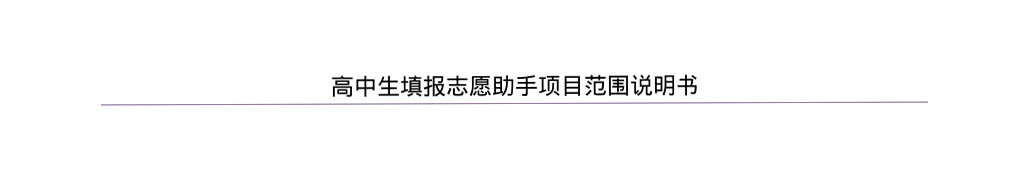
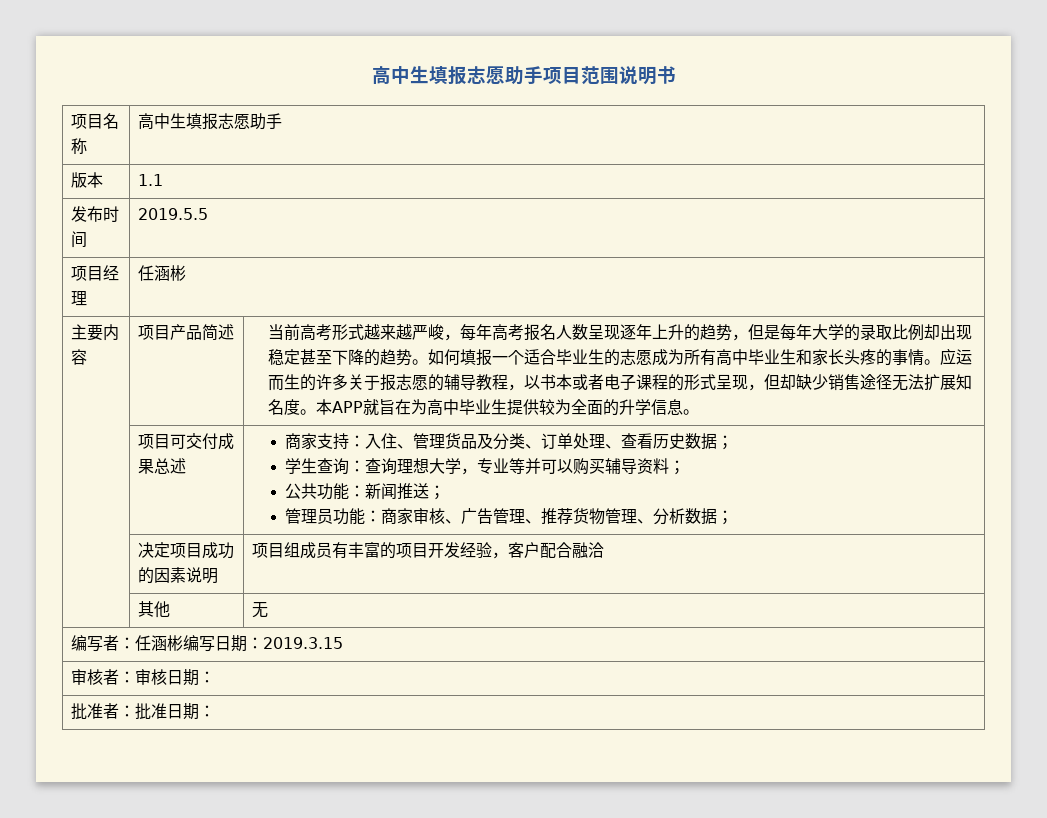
(700, 85) none -> [70,113,119,129] [70,138,87,154] [137,113,282,130] [70,172,103,188] [137,174,163,186] [70,206,119,222] [70,231,87,248] [137,208,208,220] [70,265,119,281] [70,291,87,306] [137,265,186,281] [70,324,119,341] [70,349,87,365] [137,324,234,341] [267,324,972,341] [267,348,972,366] [267,374,972,391] [267,399,699,416] [137,433,234,450] [137,458,186,474] [285,433,734,450] [285,458,686,475] [285,483,446,500] [285,508,734,525] [137,542,234,559] [137,567,218,584] [251,542,604,559] [137,601,170,618] [251,602,268,618] [70,635,343,652] [70,669,215,686] [70,703,215,720] // 项目名称 | 高中生填报志愿助手 // 版本 | 1.1 // 发布时间 | 2019.5.5 // 项目经理 | 任涵彬 // 主要内容 | 项目产品简述 | 当前高考形式越来越严峻，每年高考报名人数呈现逐年上升的趋势，但是每年大学的录取比例却出现稳定甚至下降的趋势。如何填报一个适合毕业生的志愿成为所有高中毕业生和家长头疼的事情。应运而生的许多关于报志愿的辅导教程，以书本或者电子课程的形式呈现，但却缺少销售途径无法扩展知名度。本APP就旨在为高中毕业生提供较为全面的升学信息。 // | 项目可交付成果总述 | 商家支持：入住、管理货品及分类、订单处理、查看历史数据； // 学生查询：查询理想大学，专业等并可以购买辅导资料； // 公共功能：新闻推送； // 管理员功能：商家审核、广告管理、推荐货物管理、分析数据； // | 决定项目成功的因素说明 | 项目组成员有丰富的项目开发经验，客户配合融洽 // | 其他 | 无 // 编写者：任涵彬编写日期：2019.3.15 // 审核者：审核日期： // 批准者：批准日期：

